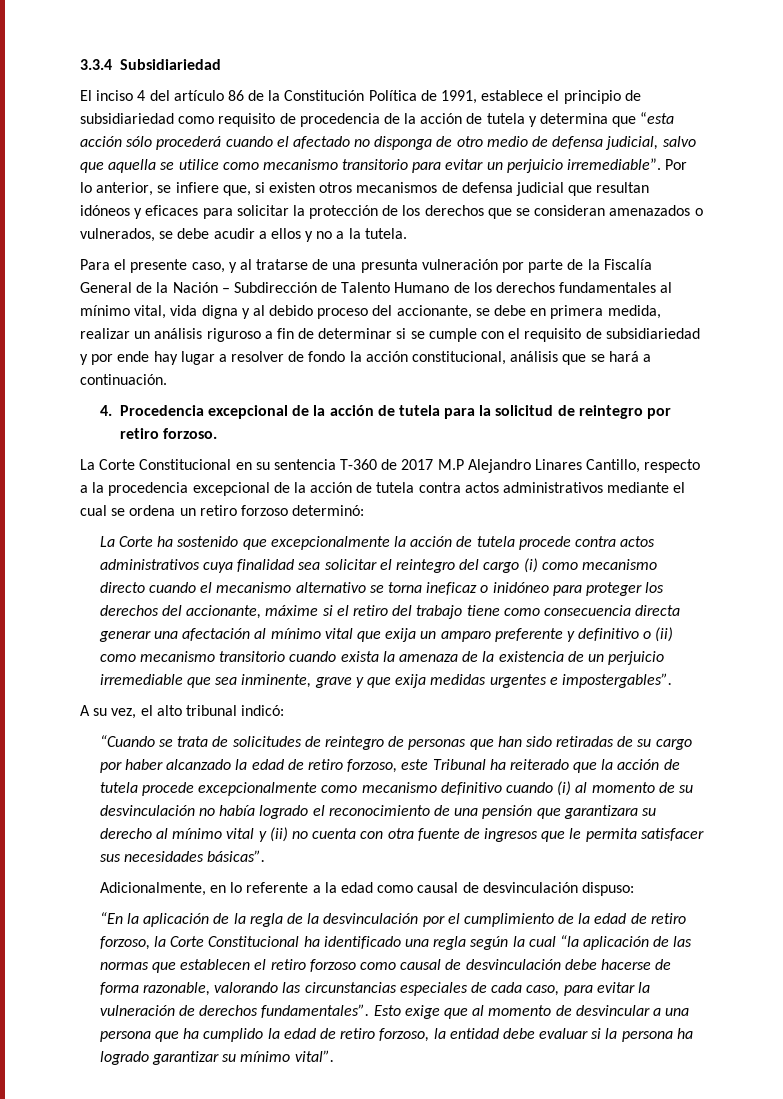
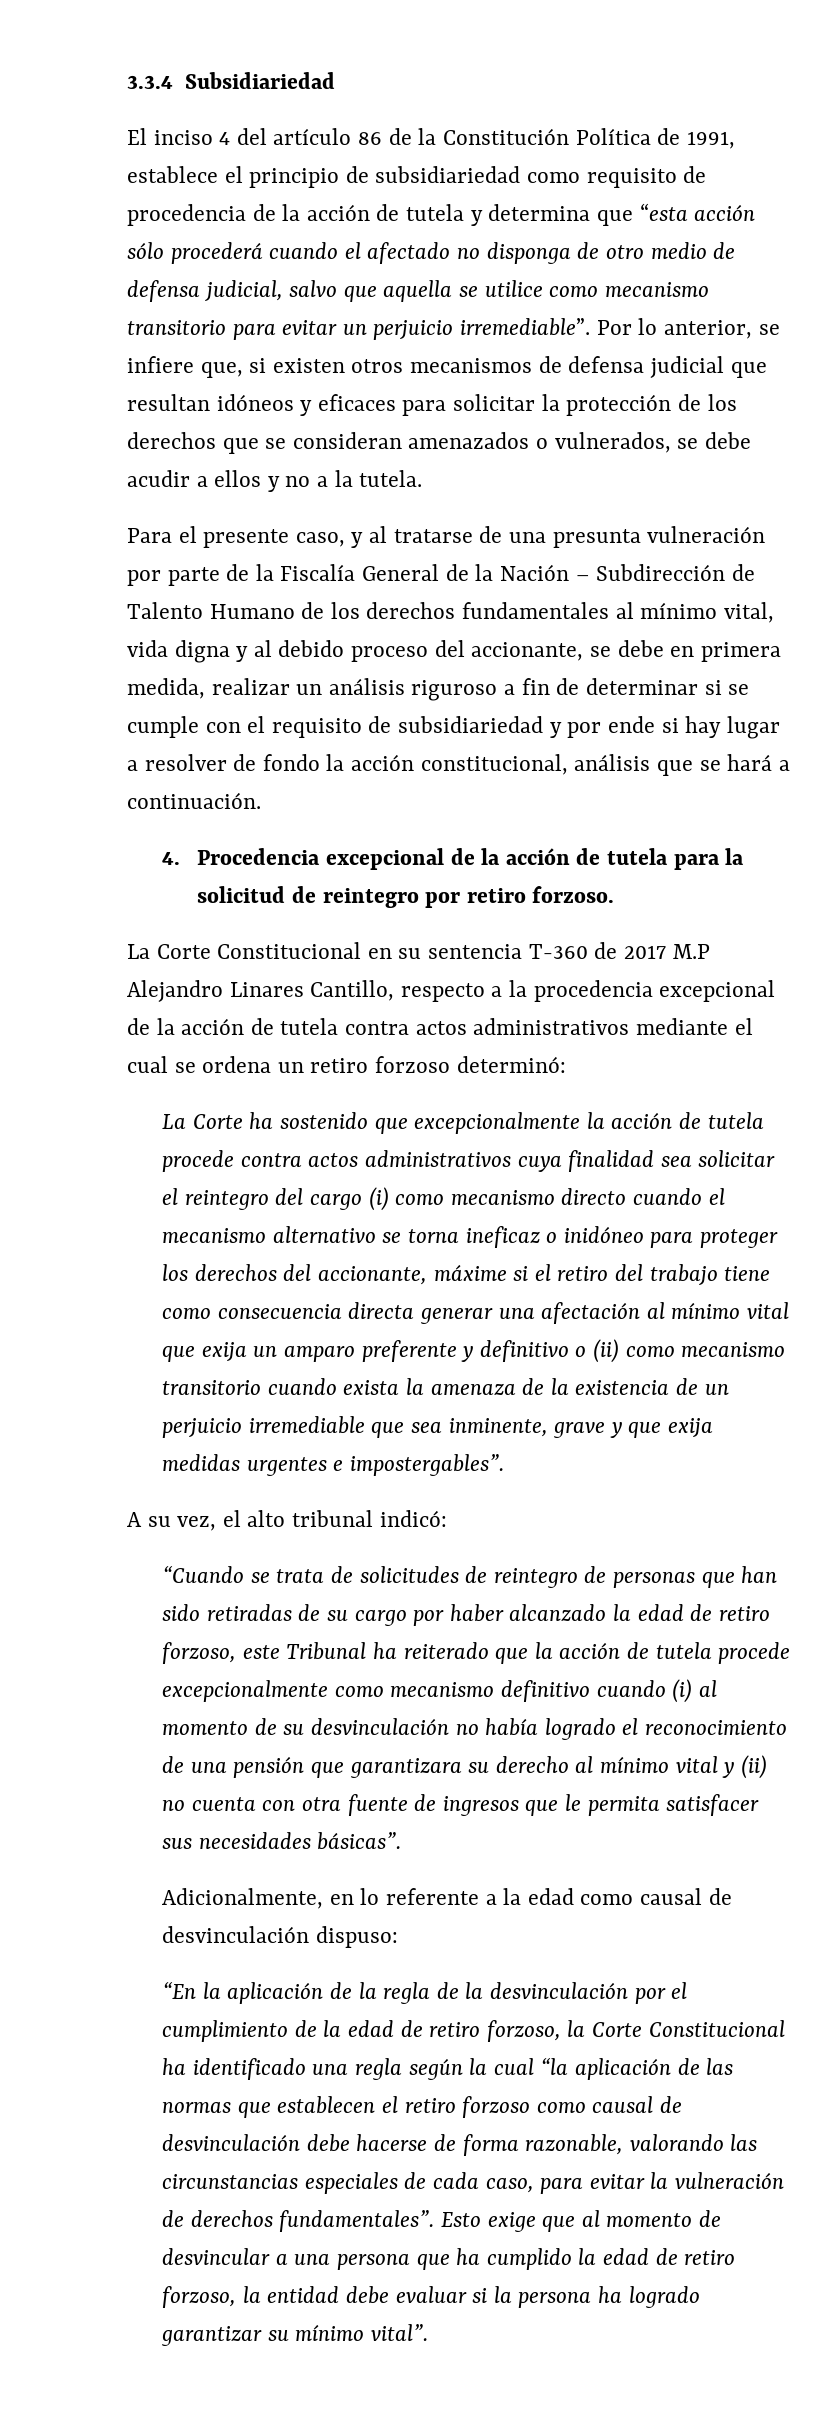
(150, 356) none -> [661,718,679,733] si

